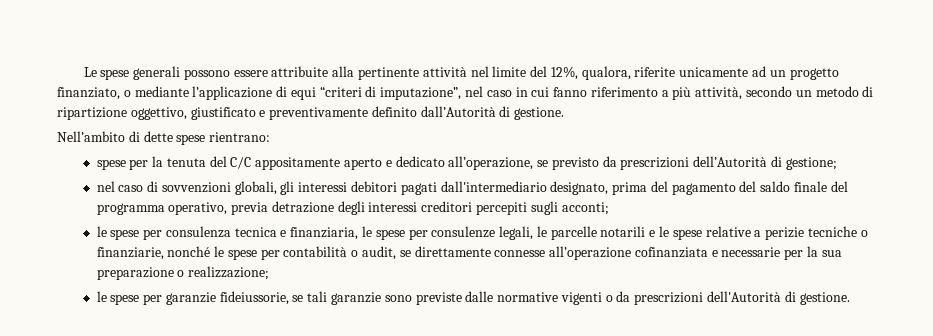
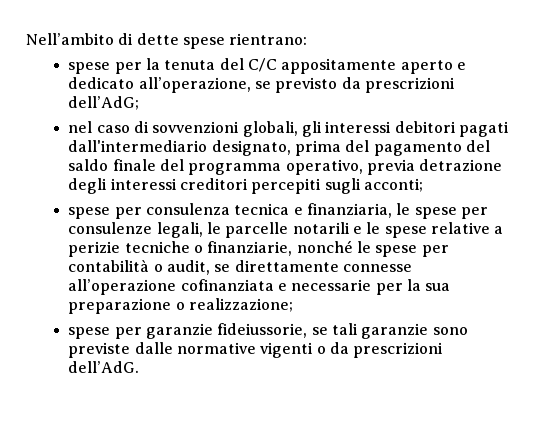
[83,66,839,80] [57,86,874,100] [57,106,565,120] Le spese generali possono essere attribuite alla pertinente attività nel limite del 12%, qualora, riferite unicamente ad un progetto finanziato, o mediante l’applicazione di equi “criteri di imputazione”, nel caso in cui fanno riferimento a più attività, secondo un metodo di ripartizione oggettivo, giustificato e preventivamente definito dall’Autorità di gestione. // -> (26, 39) none
[693,156,837,170] dell’Autorità di gestione; -> [68,96,140,110] dell’AdG;
[96,226,107,237] le -> (423, 185) none
[96,291,107,302] le -> (293, 305) none
[707,291,850,305] dell'Autorità di gestione. -> [68,361,140,373] dell’AdG.

